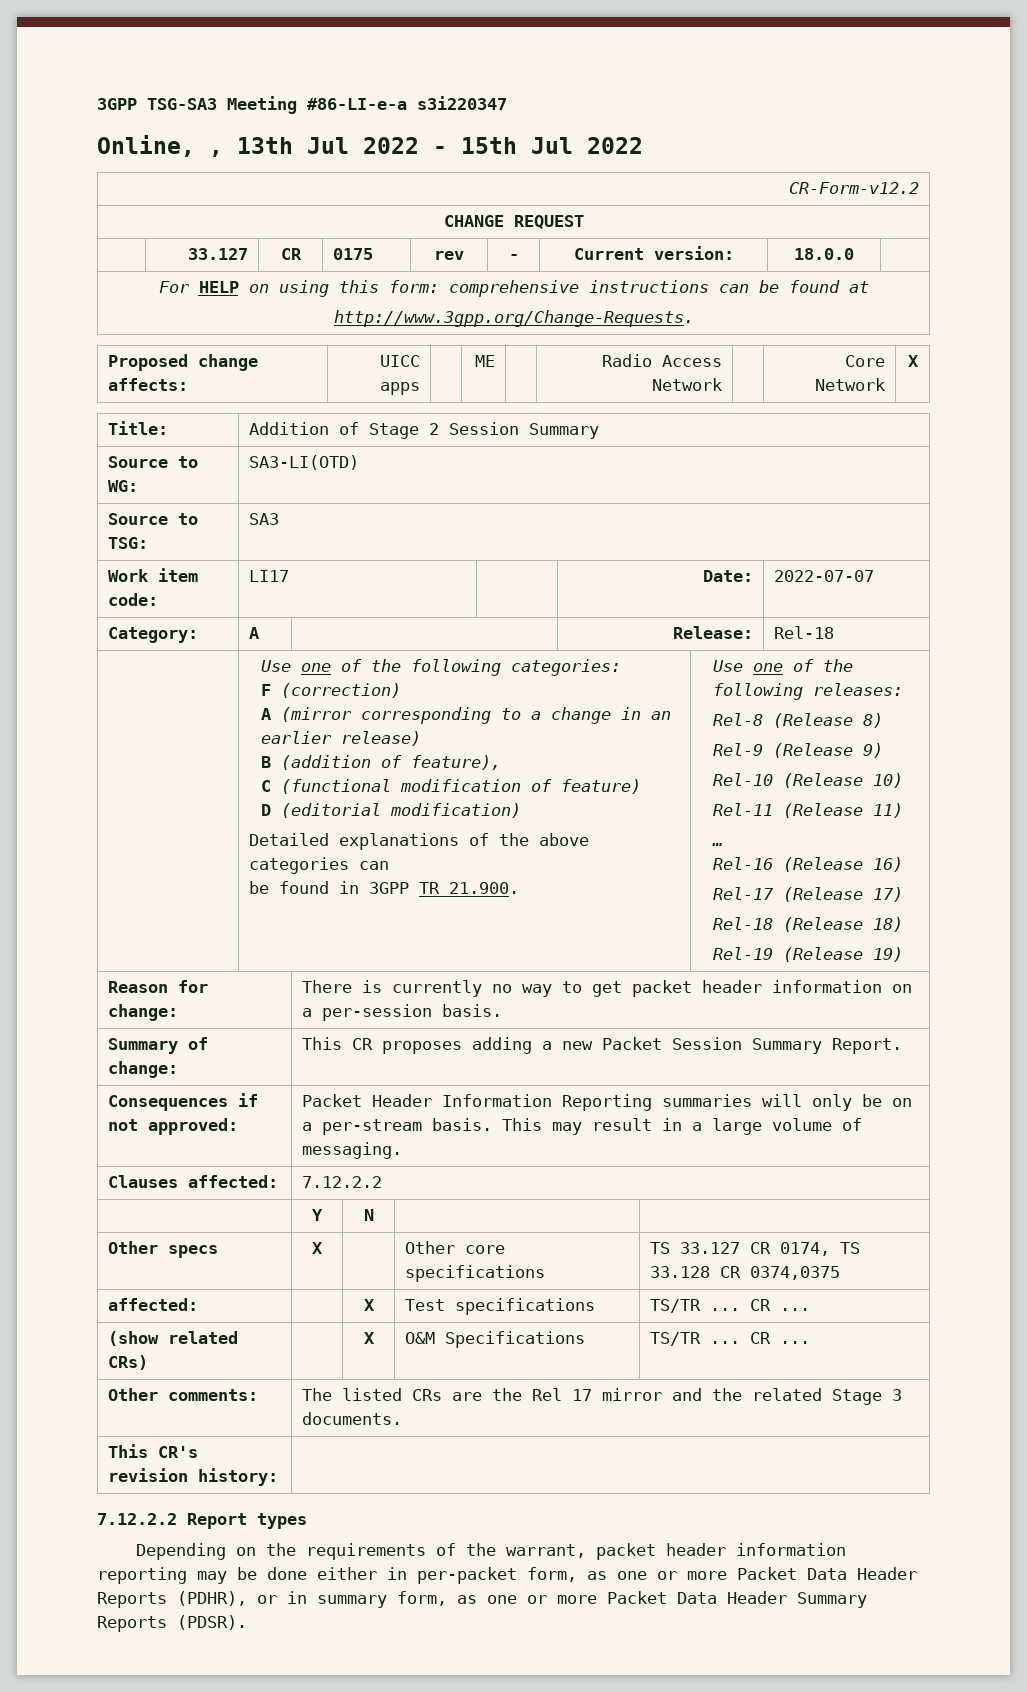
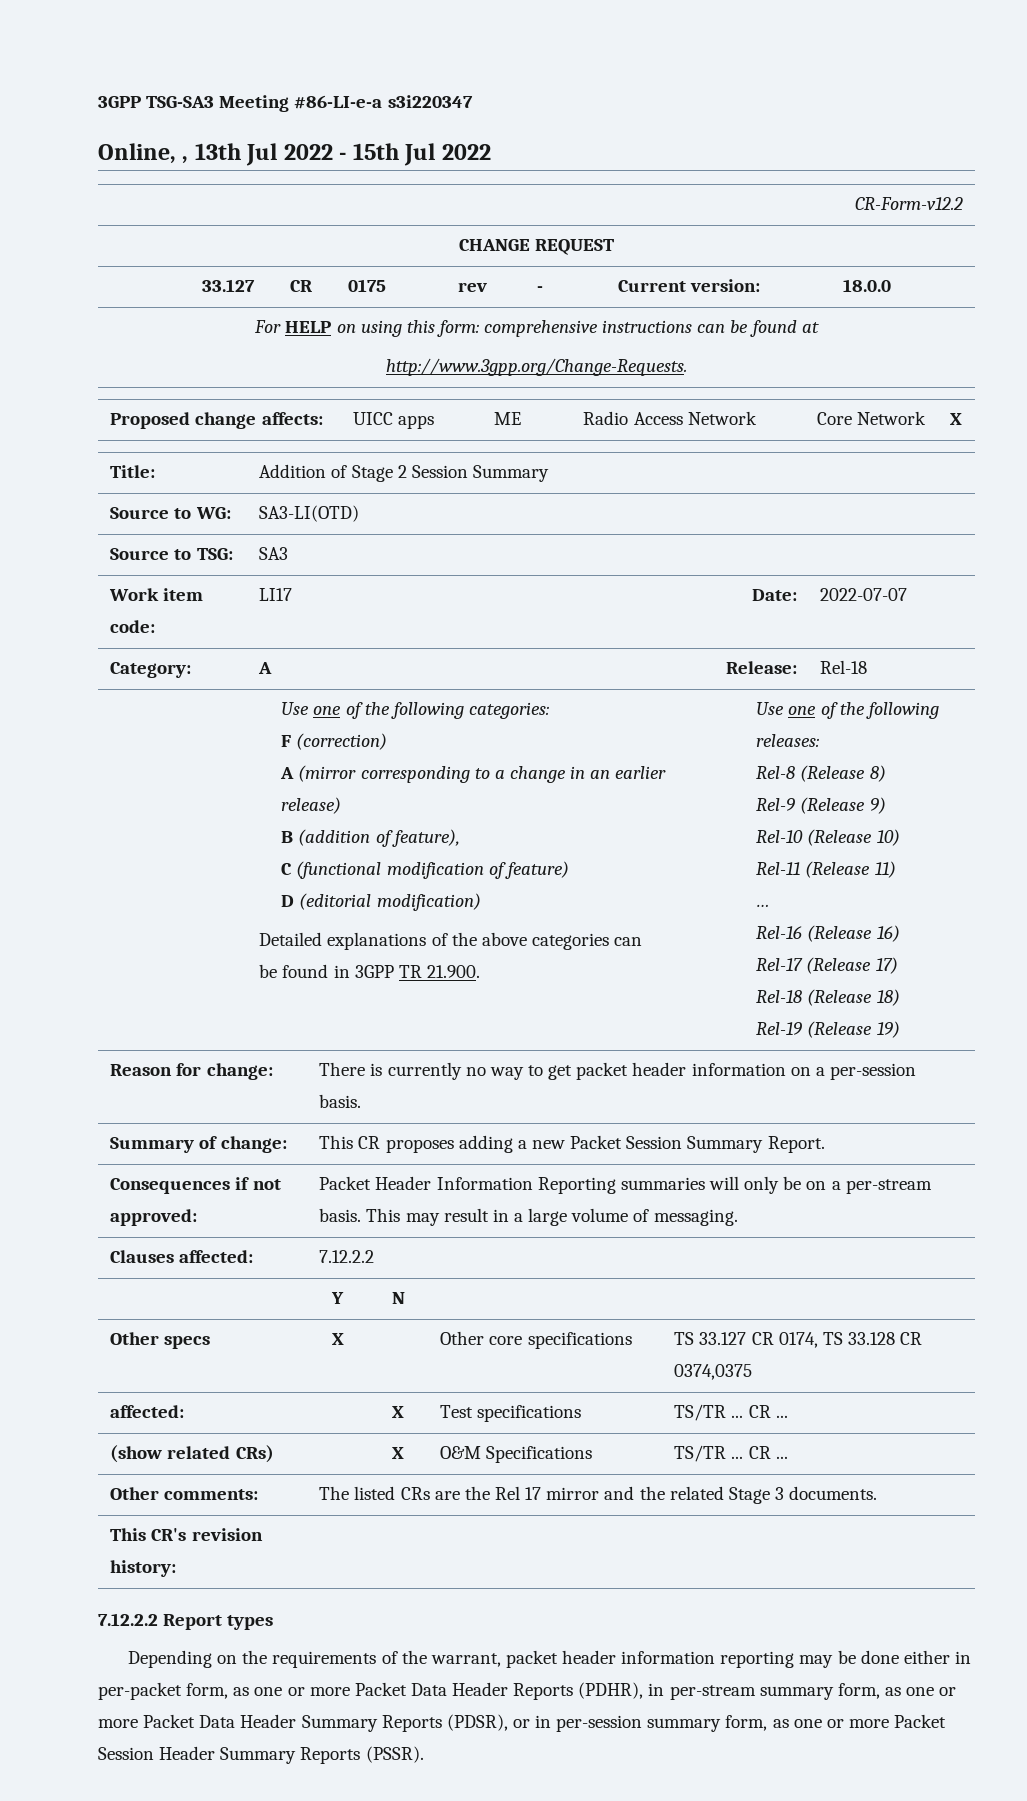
[257,1591,307,1604] or in -> [648,1683,756,1700] in per-stream
[177,1615,247,1630] (PDSR). -> [446,1714,947,1732] [98,1746,424,1764] (PDSR), or in per-session summary form, as one or more Packet Session Header Summary Reports (PSSR).

